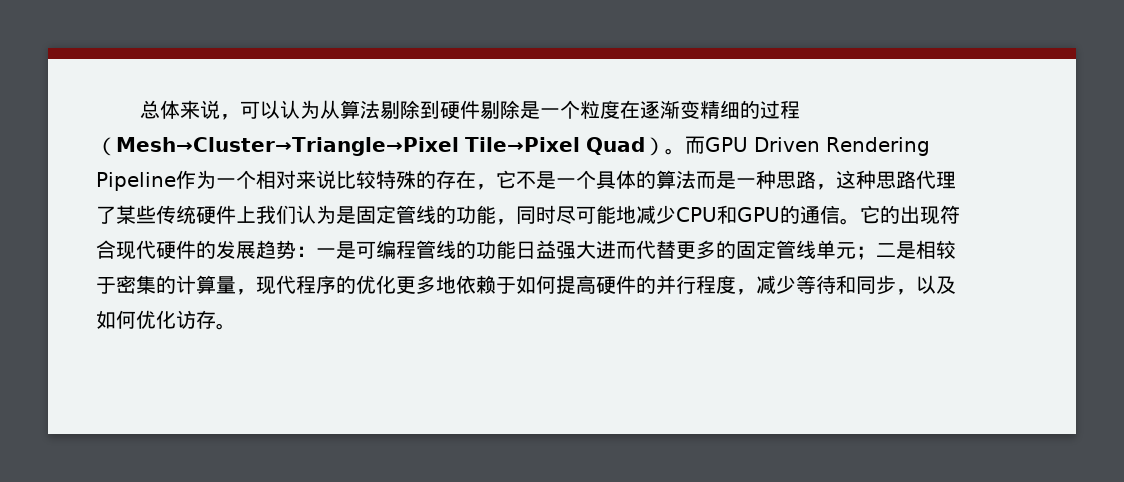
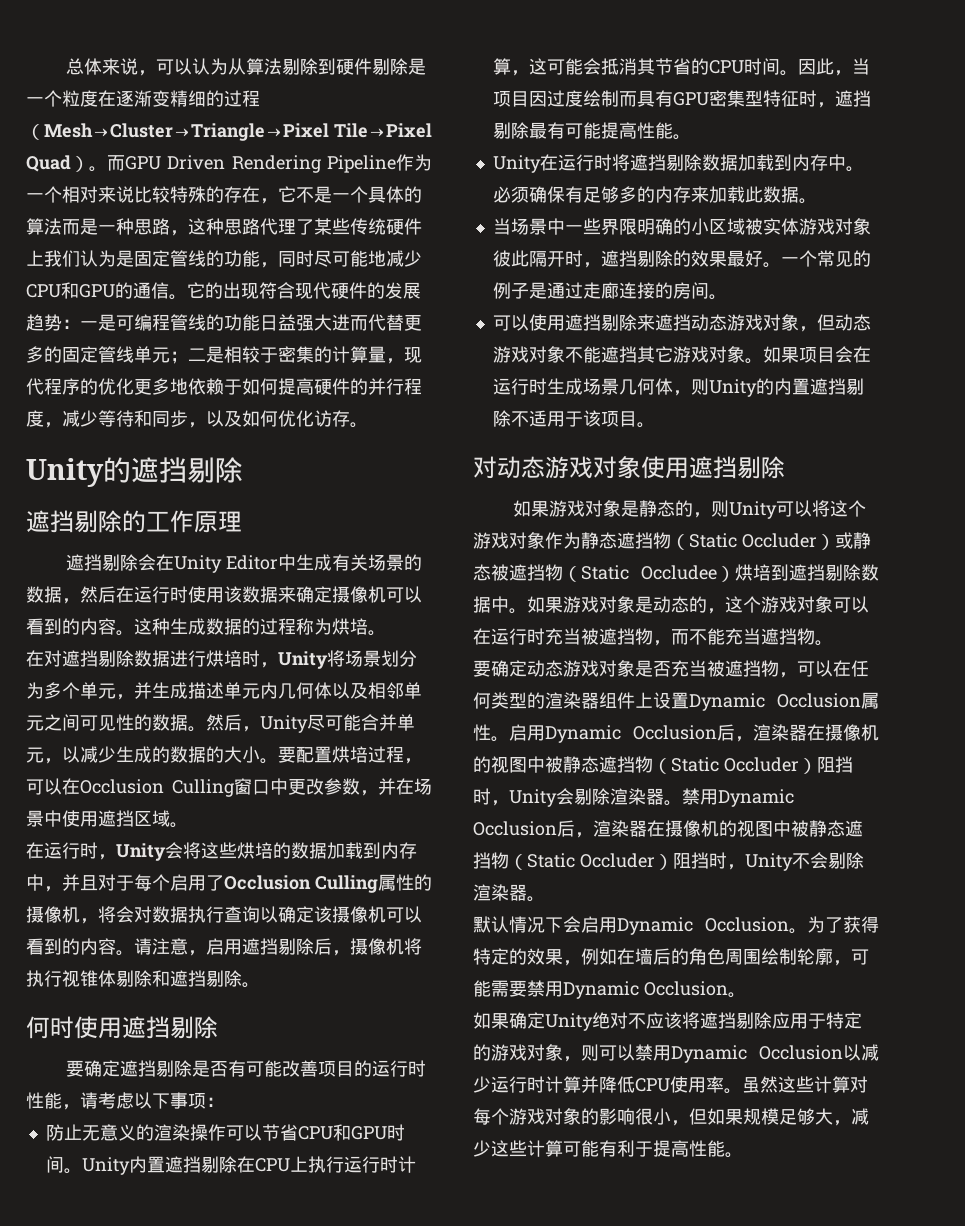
(236, 326) none -> [26,457,243,487] [26,510,242,533] [66,554,423,573] [26,586,422,604] [26,618,386,636] [26,650,417,669] [26,682,422,700] [26,714,415,733] [26,746,422,764] [26,778,432,797] [26,810,188,828] [26,842,417,861] [26,874,432,893] [26,906,422,924] [26,938,422,956] [26,970,260,988] [26,1016,218,1039] [66,1060,427,1077] [26,1092,224,1110] [45,1124,405,1141] [45,1156,416,1175] [492,58,870,76] [492,90,871,108] [492,122,691,140] [492,154,864,173] [492,186,817,204] [492,218,871,235] [492,250,871,268] [492,282,727,300] [492,314,871,332] [492,346,871,364] [492,378,864,397] [492,410,655,428] [473,456,785,479] [513,500,867,519] [473,532,871,550] [473,564,879,582] [473,596,869,614] [473,628,833,646] [473,660,869,678] [473,692,879,711] [473,724,879,743] [473,756,853,774] [473,788,794,807] [473,820,863,838] [473,852,864,871] [473,884,545,902] [473,916,879,935] [473,948,869,966] [473,980,746,999] [473,1012,862,1031] [473,1044,879,1063] [473,1076,868,1094] [473,1108,869,1126] [473,1140,743,1158] // Unity的遮挡剔除 // 遮挡剔除的工作原理 // 遮挡剔除会在Unity Editor中生成有关场景的数据，然后在运行时使用该数据来确定摄像机可以看到的内容。这种生成数据的过程称为烘培。 // 在对遮挡剔除数据进行烘培时，Unity将场景划分为多个单元，并生成描述单元内几何体以及相邻单元之间可见性的数据。然后，Unity尽可能合并单元，以减少生成的数据的大小。要配置烘培过程，可以在Occlusion Culling窗口中更改参数，并在场景中使用遮挡区域。 // 在运行时，Unity会将这些烘培的数据加载到内存中，并且对于每个启用了Occlusion Culling属性的摄像机，将会对数据执行查询以确定该摄像机可以看到的内容。请注意，启用遮挡剔除后，摄像机将执行视锥体剔除和遮挡剔除。 // 何时使用遮挡剔除 // 要确定遮挡剔除是否有可能改善项目的运行时性能，请考虑以下事项： // 防止无意义的渲染操作可以节省CPU和GPU时间。Unity内置遮挡剔除在CPU上执行运行时计算，这可能会抵消其节省的CPU时间。因此，当项目因过度绘制而具有GPU密集型特征时，遮挡剔除最有可能提高性能。 // Unity在运行时将遮挡剔除数据加载到内存中。必须确保有足够多的内存来加载此数据。 // 当场景中一些界限明确的小区域被实体游戏对象彼此隔开时，遮挡剔除的效果最好。一个常见的例子是通过走廊连接的房间。 // 可以使用遮挡剔除来遮挡动态游戏对象，但动态游戏对象不能遮挡其它游戏对象。如果项目会在运行时生成场景几何体，则Unity的内置遮挡剔除不适用于该项目。 // 对动态游戏对象使用遮挡剔除 // 如果游戏对象是静态的，则Unity可以将这个游戏对象作为静态遮挡物（Static Occluder）或静态被遮挡物（Static Occludee）烘培到遮挡剔除数据中。如果游戏对象是动态的，这个游戏对象可以在运行时充当被遮挡物，而不能充当遮挡物。 // 要确定动态游戏对象是否充当被遮挡物，可以在任何类型的渲染器组件上设置Dynamic Occlusion属性。启用Dynamic Occlusion后，渲染器在摄像机的视图中被静态遮挡物（Static Occluder）阻挡时，Unity会剔除渲染器。禁用Dynamic Occlusion后，渲染器在摄像机的视图中被静态遮挡物（Static Occluder）阻挡时，Unity不会剔除渲染器。 // 默认情况下会启用Dynamic Occlusion。为了获得特定的效果，例如在墙后的角色周围绘制轮廓，可能需要禁用Dynamic Occlusion。 // 如果确定Unity绝对不应该将遮挡剔除应用于特定的游戏对象，则可以禁用Dynamic Occlusion以减少运行时计算并降低CPU使用率。虽然这些计算对每个游戏对象的影响很小，但如果规模足够大，减少这些计算可能有利于提高性能。

